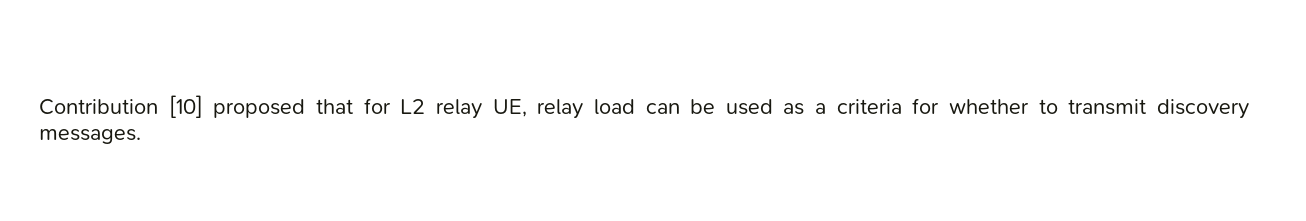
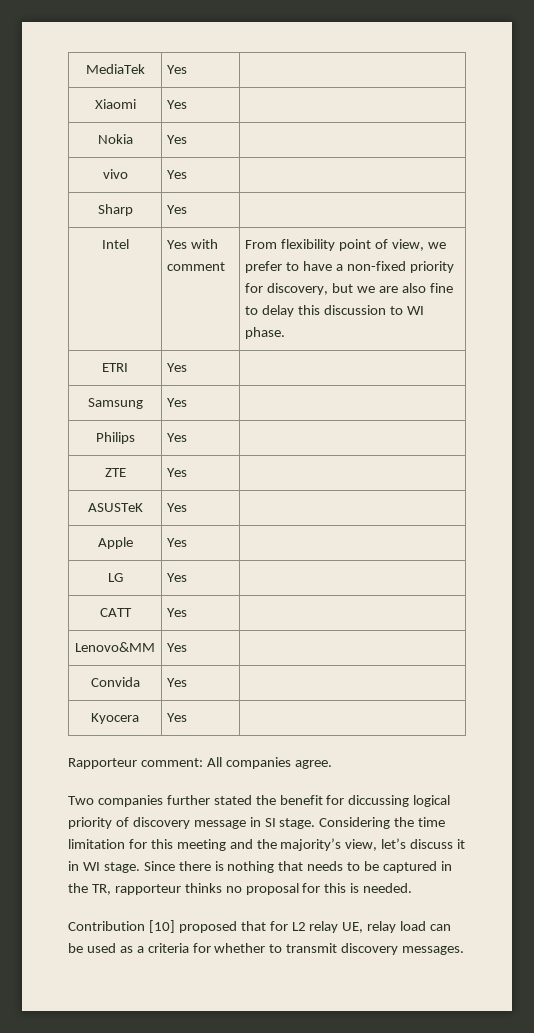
(39, 107) none -> [85,64,145,74] [167,65,188,74] [94,99,136,109] [167,100,188,109] [97,134,133,144] [167,135,188,144] [102,169,128,179] [167,170,188,179] [97,204,133,216] [167,205,188,214] [101,239,129,249] [167,239,219,249] [167,262,226,271] [245,239,446,251] [245,261,454,273] [245,283,453,295] [245,305,424,317] [245,327,286,339] [102,363,128,372] [167,363,188,372] [87,398,143,409] [167,398,188,407] [95,432,135,444] [167,433,188,442] [104,468,126,477] [167,468,188,477] [87,503,143,512] [167,503,188,512] [97,537,133,549] [167,538,188,547] [107,573,123,582] [167,573,188,582] [99,608,132,617] [167,608,188,617] [75,642,155,652] [167,643,188,652] [90,677,140,687] [167,678,188,687] [91,713,139,724] [167,713,188,722] [68,757,332,769] [68,795,451,807] [68,817,446,829] [68,838,466,851] [68,861,452,873] [68,883,413,895] MediaTek | Yes | // Xiaomi | Yes | // Nokia | Yes | // vivo | Yes | // Sharp | Yes | // Intel | Yes with comment | From flexibility point of view, we prefer to have a non-fixed priority for discovery, but we are also fine to delay this discussion to WI phase. // ETRI | Yes | // Samsung | Yes | // Philips | Yes | // ZTE | Yes | // ASUSTeK | Yes | // Apple | Yes | // LG | Yes | // CATT | Yes | // Lenovo&MM | Yes | // Convida | Yes | // Kyocera | Yes | // Rapporteur comment: All companies agree. // Two companies further stated the benefit for diccussing logical priority of discovery message in SI stage. Considering the time limitation for this meeting and the majority’s view, let’s discuss it in WI stage. Since there is nothing that needs to be captured in the TR, rapporteur thinks no proposal for this is needed. //

